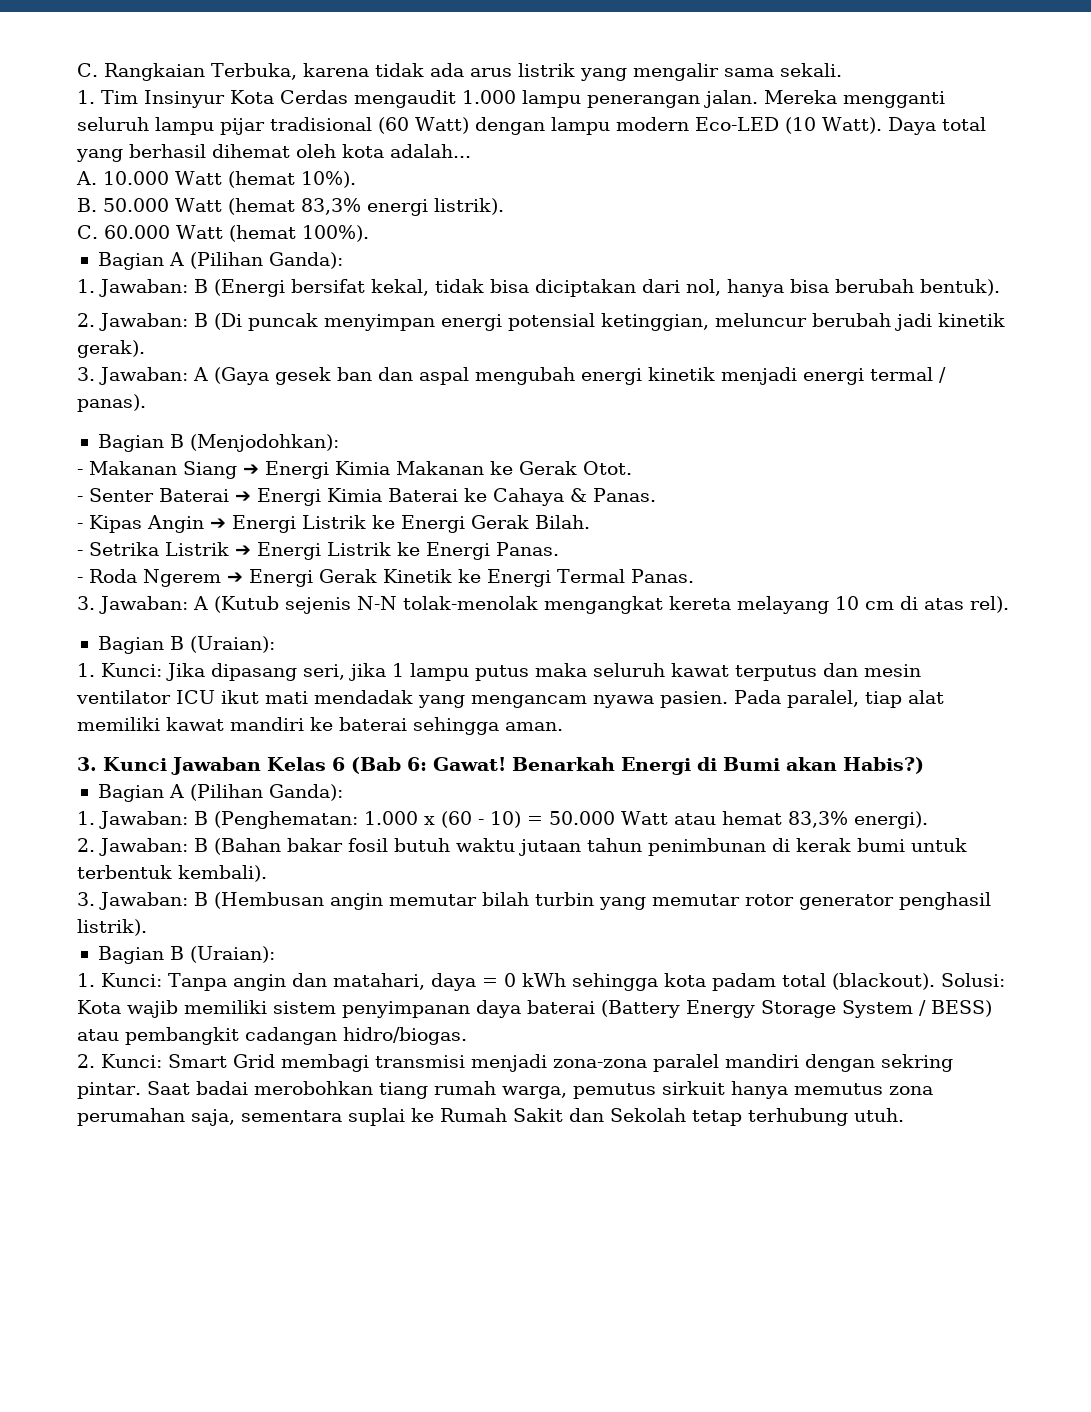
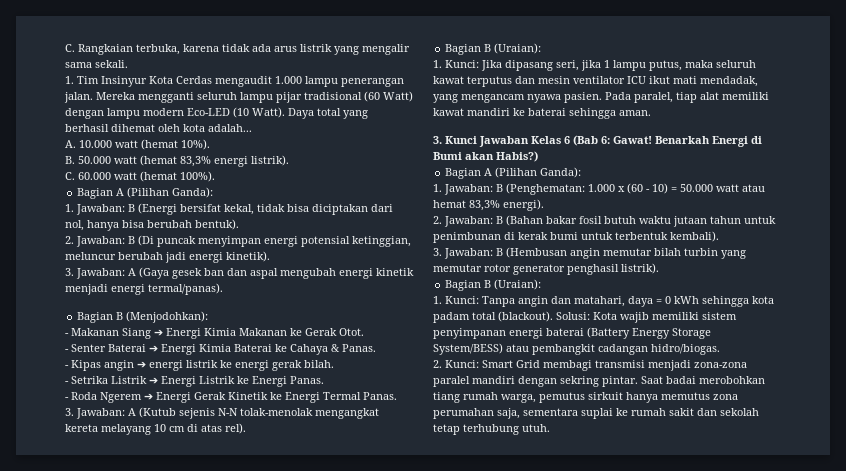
[210,63,297,80] Terbuka, -> [136,44,180,55] terbuka,
[175,171,222,185] Watt -> [115,140,138,148] watt
[175,198,222,212] Watt -> [114,156,137,164] watt
[175,225,223,239] Watt -> [114,172,137,180] watt
[938,313,1005,327] [77,340,145,358] kinetik gerak). -> [189,251,270,263] energi kinetik).
[870,367,946,383] [77,394,146,412] termal / panas). -> [148,283,223,295] termal/panas).
[147,515,590,533] Angin ➔ Energi Listrik ke Energi Gerak Bilah. -> [104,360,334,371] angin ➔ energi listrik ke energi gerak bilah.
[475,665,529,681] putus -> [649,60,682,71] putus,
[314,690,413,704] mendadak -> [700,76,758,87] mendadak,
[620,811,668,825] Watt -> [716,184,739,192] watt
(642, 845) none -> [744,216,776,224] untuk
[476,1000,521,1018] daya -> [509,328,543,339] energi
[842,1000,992,1018] System / BESS) -> [433,343,503,355] System/BESS)
[440,1108,686,1122] Rumah Sakit dan Sekolah -> [631,408,759,416] rumah sakit dan sekolah

